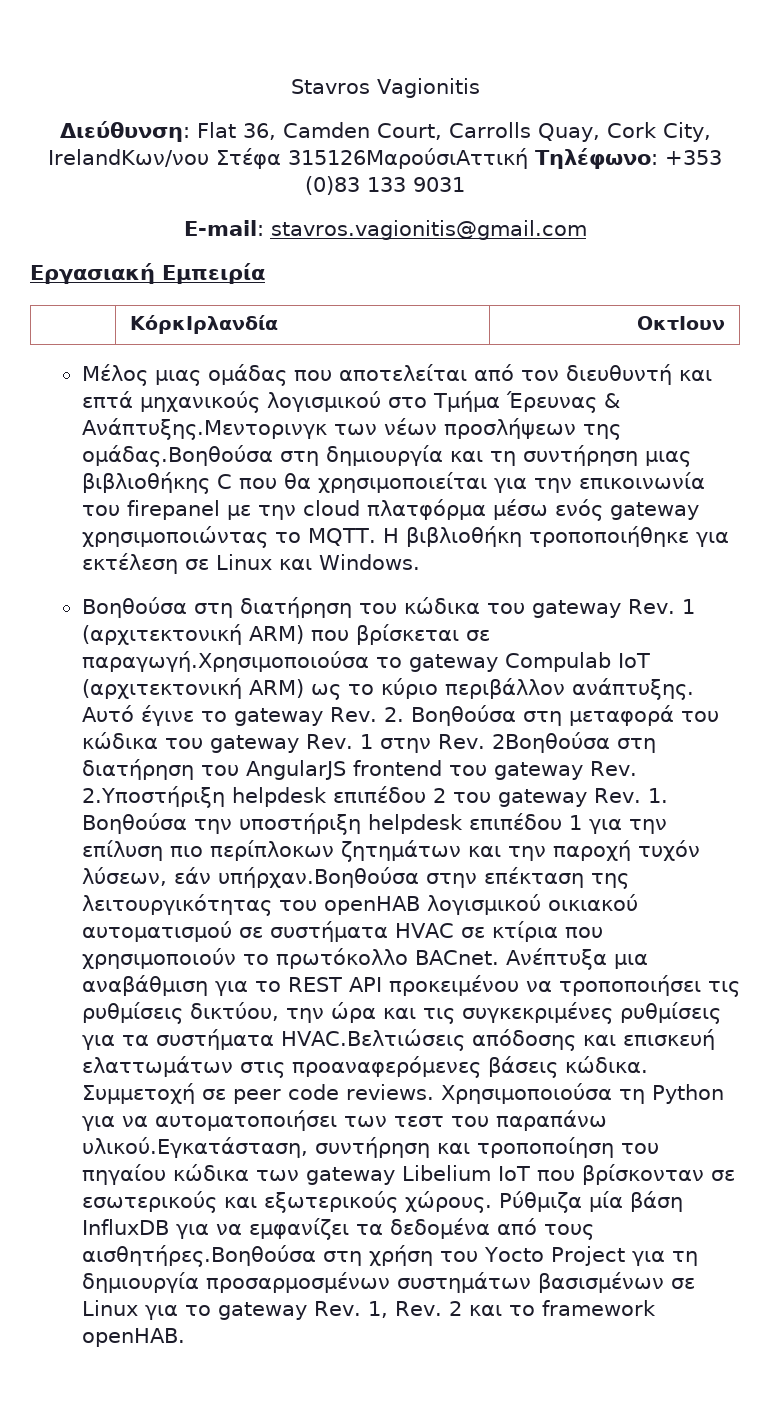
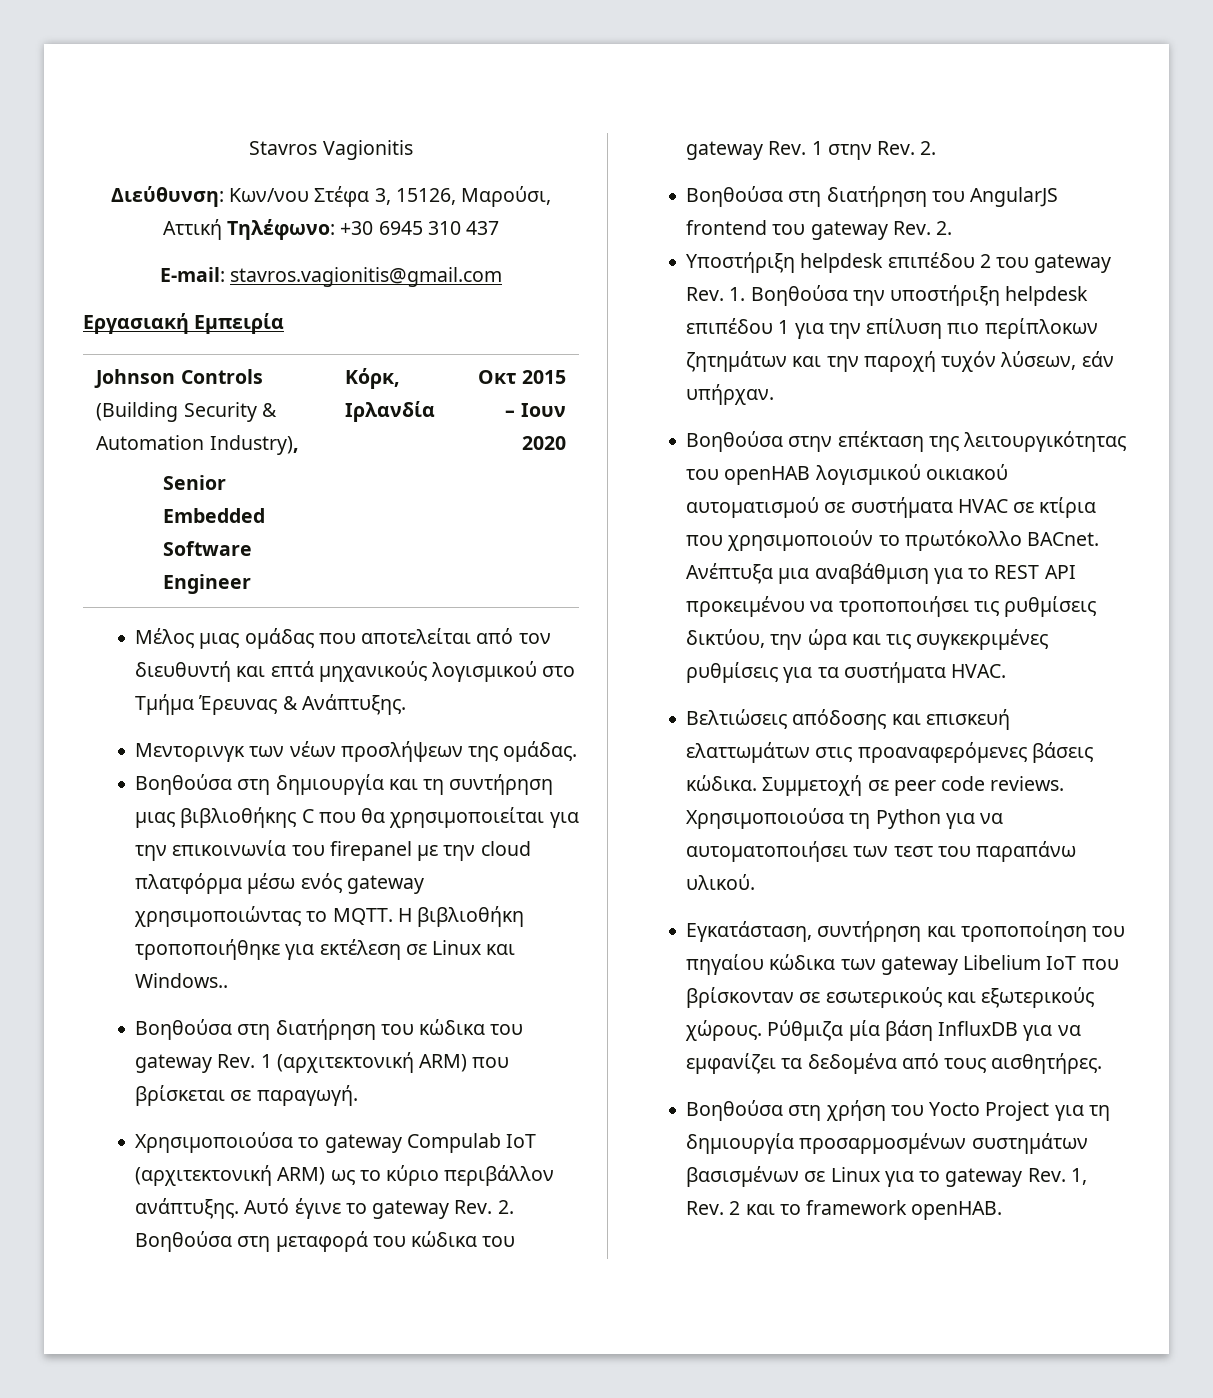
[196,122,711,142] [48,148,722,169] [305,176,465,195] [183,220,587,240] [30,263,265,284] [130,315,279,334] [636,316,725,330] Flat 36, Camden Court, Carrolls Quay, Cork City, IrelandΚων/νου Στέφα 315126ΜαρούσιΑττική Τηλέφωνο: +353 (0)83 133 9031 // E-mail: stavros.vagionitis@gmail.com // Εργασιακή Εμπειρία // | ΚόρκΙρλανδία | ΟκτΙουν -> [229,186,552,207] [162,219,500,240] [159,267,503,287] [83,313,285,334] [94,369,263,388] [96,402,278,422] [96,435,299,455] [163,475,227,490] [163,508,266,523] [163,541,253,556] [163,574,252,594] [345,368,401,389] [345,401,436,422] [478,370,566,384] [505,403,566,417] [521,436,566,450] Κων/νου Στέφα 3, 15126, Μαρούσι, Αττική Τηλέφωνο: +30 6945 310 437 // E-mail: stavros.vagionitis@gmail.com // Εργασιακή Εμπειρία // Johnson Controls (Building Security & Automation Industry), // Senior Embedded Software Engineer | Κόρκ, Ιρλανδία | Οκτ 2015 – Ιουν 2020
[81,418,327,440] Ανάπτυξης.Μεντορινγκ -> [301,694,406,715] [135,743,246,762] Ανάπτυξης. // Μεντορινγκ
[81,445,273,467] ομάδας.Βοηθούσα -> [503,741,578,762] [135,774,233,795] ομάδας. // Βοηθούσα
[318,554,420,570] Windows. -> [135,973,229,988] Windows..
[81,651,369,672] παραγωγή.Χρησιμοποιούσα -> [256,1085,358,1106] [135,1132,294,1153] παραγωγή. // Χρησιμοποιούσα
[491,732,610,753] 2Βοηθούσα -> [920,141,937,155] [686,186,784,207] 2. // Βοηθούσα
[81,786,225,808] 2.Υποστήριξη -> [936,221,953,235] [686,252,796,273] 2. // Υποστήριξη
[217,867,419,888] υπήρχαν.Βοηθούσα -> [686,384,775,405] [686,431,784,452] υπήρχαν. // Βοηθούσα
[280,1029,465,1051] HVAC.Βελτιώσεις -> [951,664,1007,678] [686,709,788,729] HVAC. // Βελτιώσεις
[81,1137,308,1158] υλικού.Εγκατάσταση, -> [686,874,756,890] [686,921,813,942] υλικού. // Εγκατάσταση,
[81,1245,316,1267] αισθητήρες.Βοηθούσα -> [991,1053,1103,1074] [686,1100,784,1121] αισθητήρες. // Βοηθούσα

